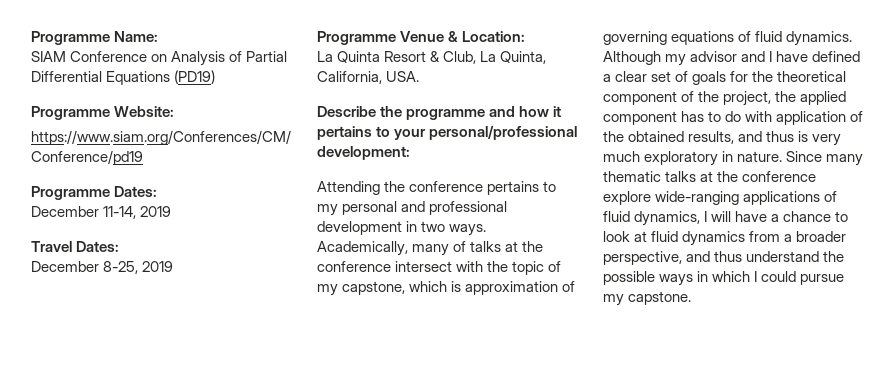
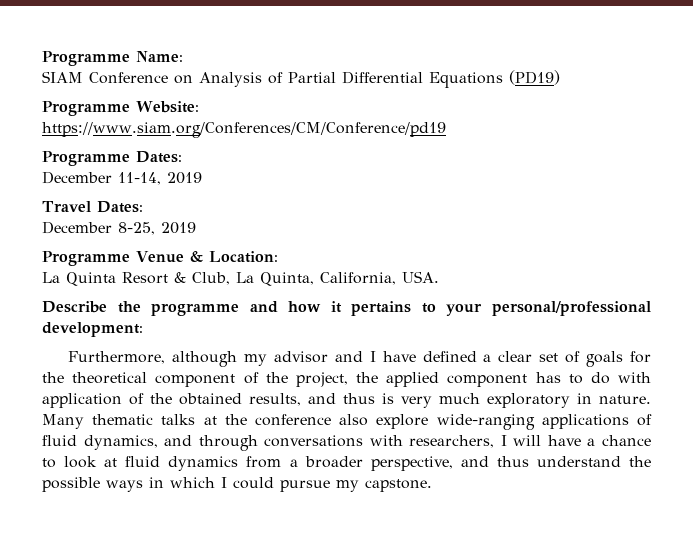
[317,181,557,195] [317,201,508,216] [317,221,487,236] [317,241,544,256] [317,261,562,275] [317,281,576,296] [603,31,853,46] [603,51,661,65] Attending the conference pertains to my personal and professional development in two ways. Academically, many of talks at the conference intersect with the topic of my capstone, which is approximation of governing equations of fluid dynamics. Although -> [68,351,238,367] Furthermore, although
[786,151,864,166] Since many -> [42,414,84,429] Many
(817, 176) none -> [339,414,369,426] also
(701, 218) none -> [164,435,495,451] and through conversations with researchers,

